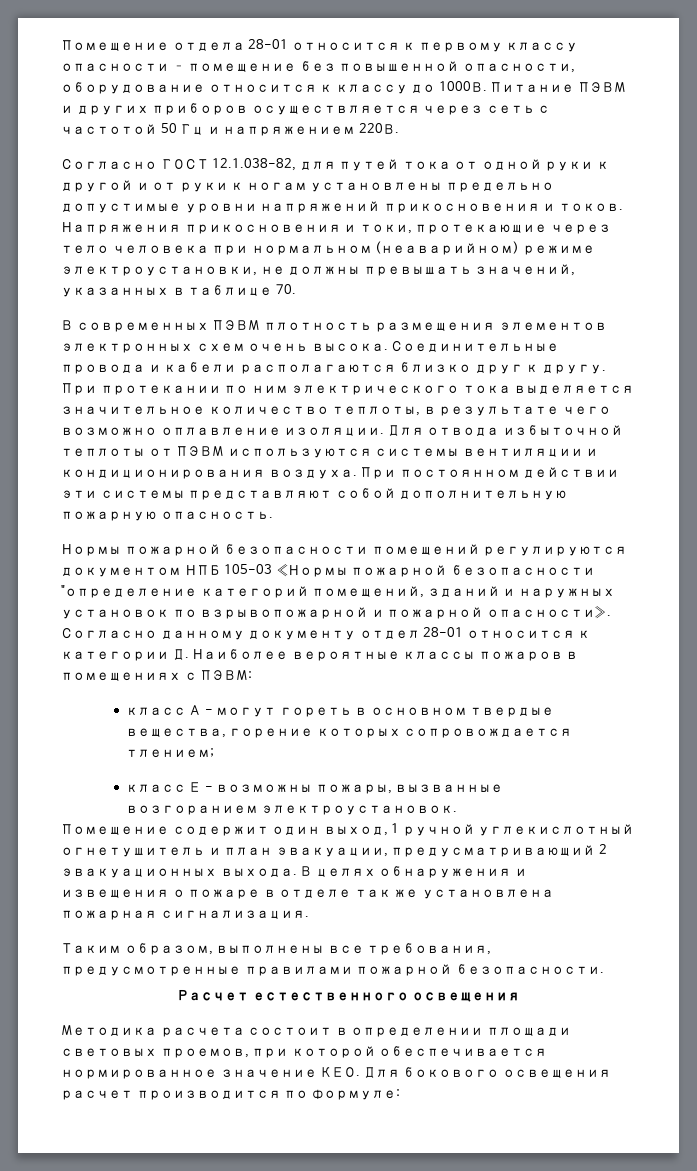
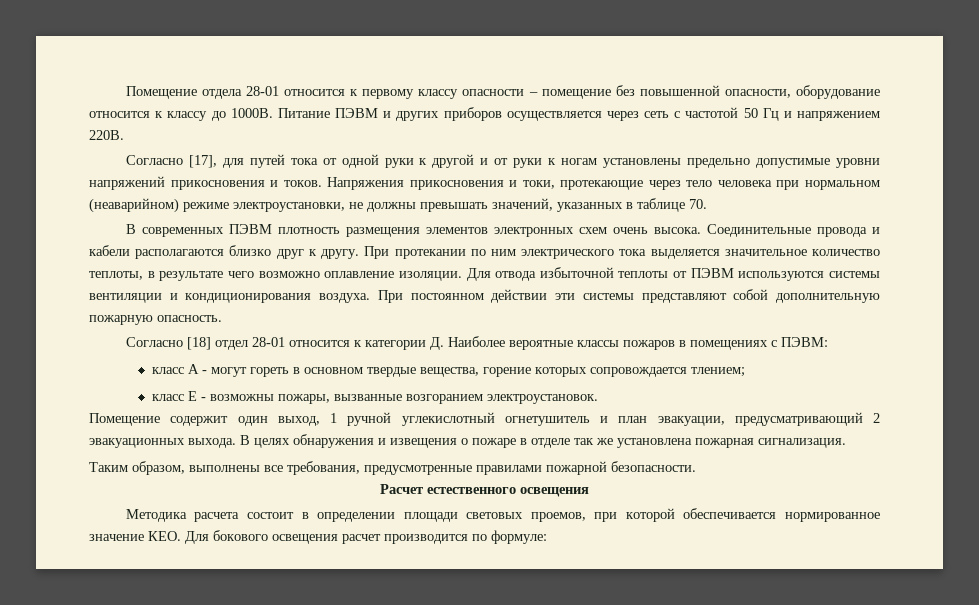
[160,158,297,171] ГОСТ 12.1.038-82, -> [188,155,217,168] [17],
[61,544,628,556] [61,563,595,577] [61,585,615,598] [61,605,611,619] [61,628,357,640] Нормы пожарной безопасности помещений регулируются документом НПБ 105-03 «Нормы пожарной безопасности "определение категорий помещений, зданий и наружных установок по взрывопожарной и пожарной опасности». Согласно данному документу -> [125,337,211,350] Согласно [18]

